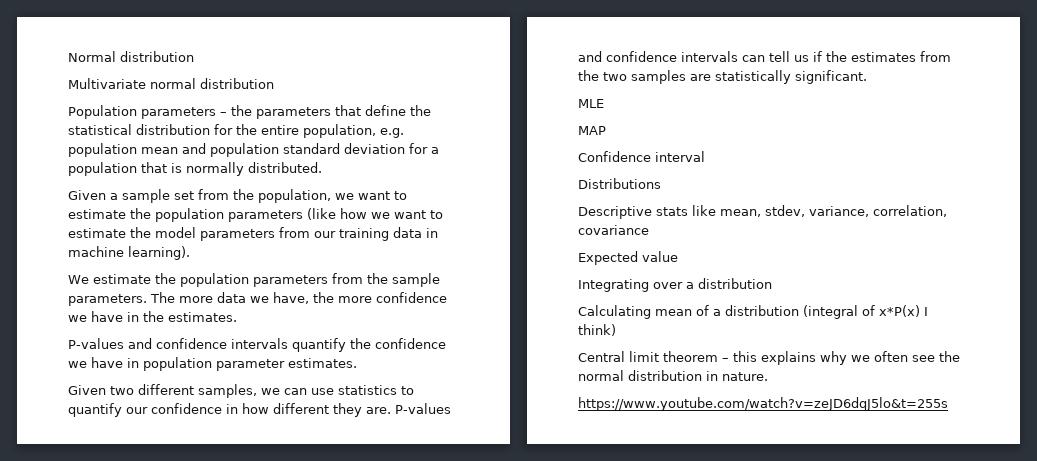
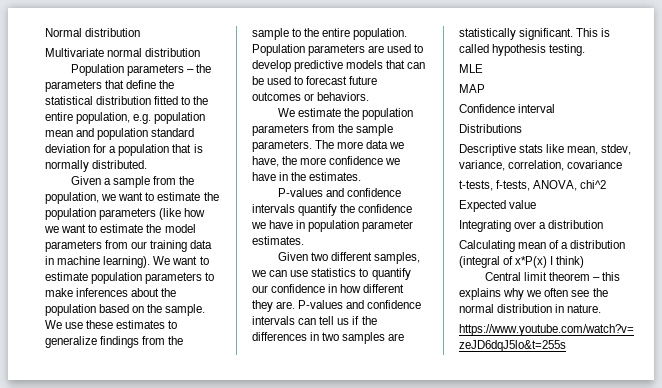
[214,124,233,135] for -> [154,96,191,105] fitted to
[174,191,194,200] set -> (151, 182) none
(190, 253) none -> [153,256,209,265] [45,272,215,284] [45,288,177,297] [45,304,206,316] [45,320,178,329] [45,336,184,348] [252,28,408,40] [252,44,424,56] [252,60,426,72] [252,76,378,85] [252,92,370,101] We want to estimate population parameters to make inferences about the population based on the sample. We use these estimates to generalize findings from the sample to the entire population. Population parameters are used to develop predictive models that can be used to forecast future outcomes or behaviors.
[851,51,951,62] [578,70,599,81] estimates from the -> [252,332,320,341] differences in
(867, 77) none -> [576,28,611,37] [459,44,586,56] This is called hypothesis testing.
(649, 230) none -> [459,180,607,191] // t-tests, f-tests, ANOVA, chi^2

